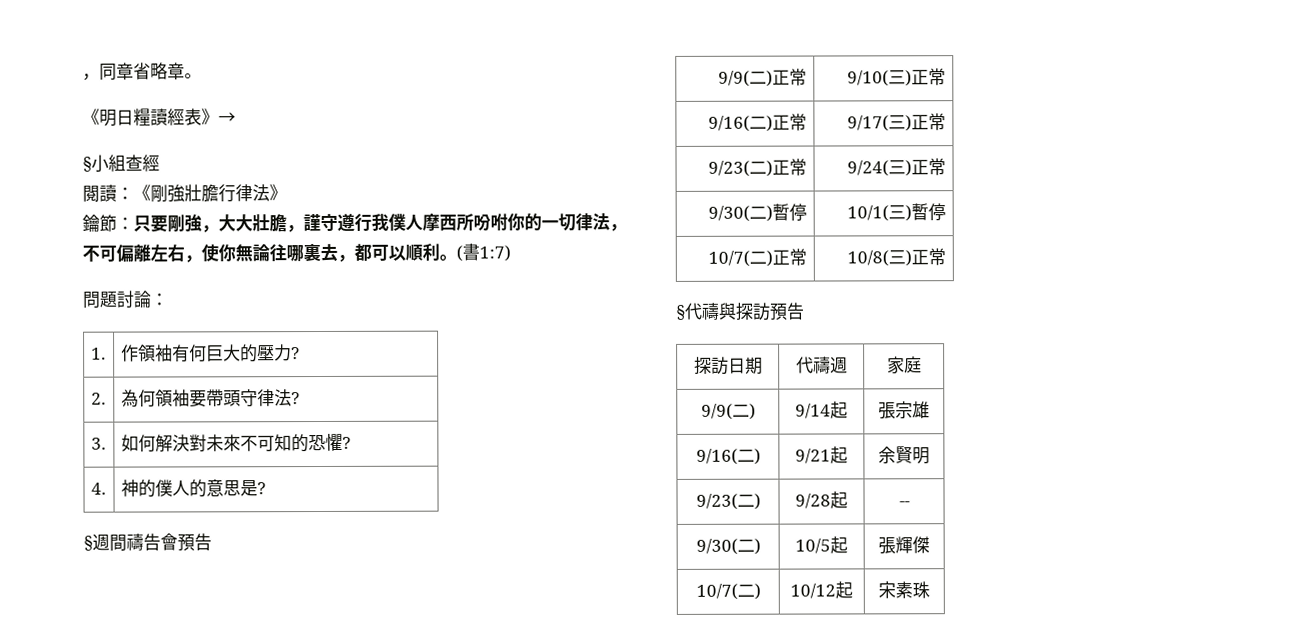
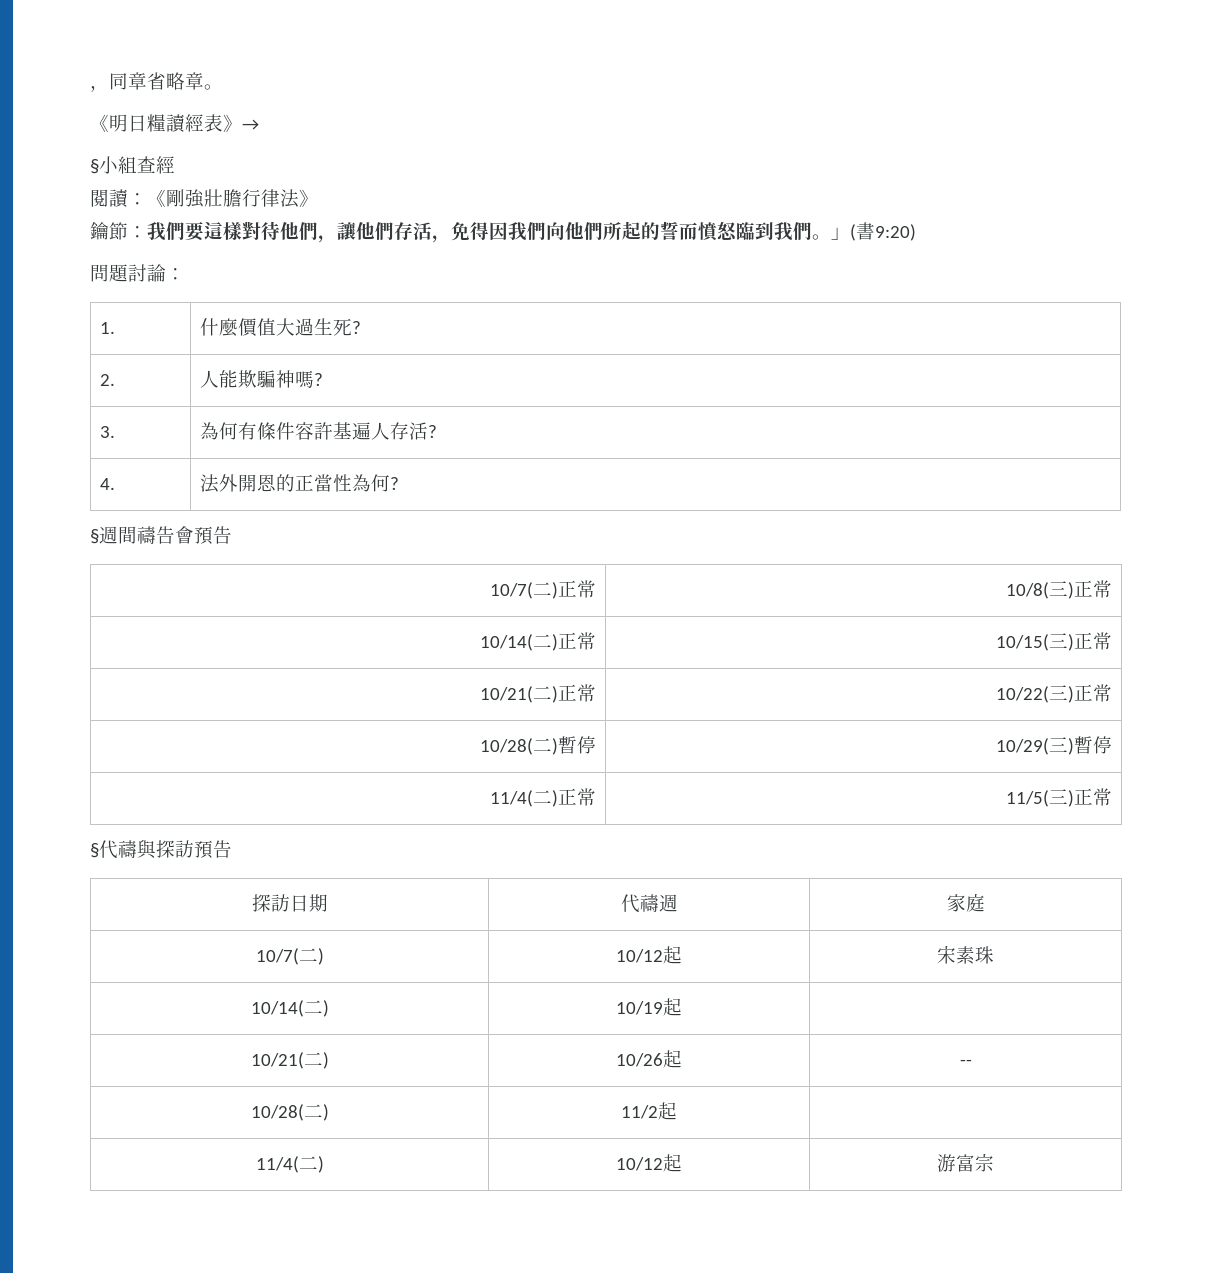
[133,213,627,233] [82,242,511,263] [82,290,168,309] [90,347,106,360] [120,344,300,363] [90,392,106,405] [120,389,300,408] [90,437,106,450] [120,432,351,453] [90,482,106,495] [120,479,258,498] 只要剛強，大大壯膽，謹守遵行我僕人摩西所吩咐你的一切律法，不可偏離左右，使你無論往哪裏去，都可以順利。(書1:7) // 問題討論： // 1. | 作領袖有何巨大的壓力? // 2. | 為何領袖要帶頭守律法? // 3. | 如何解決對未來不可知的恐懼? // 4. | 神的僕人的意思是 -> [147,221,916,243] [90,264,185,282] [100,322,116,334] [200,318,362,337] [100,374,116,386] [200,370,324,388] [100,426,116,438] [200,422,438,440] [100,478,116,490] [200,474,391,493] 我們要這樣對待他們，讓他們存活，免得因我們向他們所起的誓而憤怒臨到我們。」(書9:20) // 問題討論： // 1. | 什麼價值大過生死? // 2. | 人能欺騙神嗎? // 3. | 為何有條件容許基遍人存活? // 4. | 法外開恩的正當性為何
[718,68,808,87] [847,68,947,87] [708,113,808,132] [847,113,947,132] [708,158,808,177] [847,158,947,177] [708,203,808,222] [847,203,947,222] // 9/9(二)正常 | 9/10(三)正常 // 9/16(二)正常 | 9/17(三)正常 // 9/23(二)正常 | 9/24(三)正常 // 9/30(二)暫停 | 10/1(三)暫停 -> (232, 535) none
(947, 257) none -> [479,632,596,651] [995,632,1112,651] [479,684,596,703] [995,684,1112,703] [479,736,596,755] [995,736,1112,755] [489,788,596,807] [1005,788,1112,807] // 10/14(二)正常 | 10/15(三)正常 // 10/21(二)正常 | 10/22(三)正常 // 10/28(二)暫停 | 10/29(三)暫停 // 11/4(二)正常 | 11/5(三)正常
[700,403,756,420] [795,401,848,419] [878,401,930,420] [695,448,761,465] [795,446,848,464] [878,446,930,465] [695,493,761,510] [795,491,848,509] [898,501,910,507] [695,538,761,555] [795,536,848,554] [878,536,930,555] // 9/9(二) | 9/14起 | 張宗雄 // 9/16(二) | 9/21起 | 余賢明 // 9/23(二) | 9/28起 | -- // 9/30(二) | 10/5起 | 張輝傑 -> (985, 903) none
(930, 590) none -> [250,1000,329,1017] [616,998,682,1016] [250,1052,329,1069] [616,1050,682,1068] [959,1059,972,1066] [250,1104,329,1121] [621,1102,677,1120] [255,1156,324,1173] [616,1154,682,1172] [937,1153,994,1172] // 10/14(二) | 10/19起 | // 10/21(二) | 10/26起 | -- // 10/28(二) | 11/2起 | // 11/4(二) | 10/12起 | 游富宗

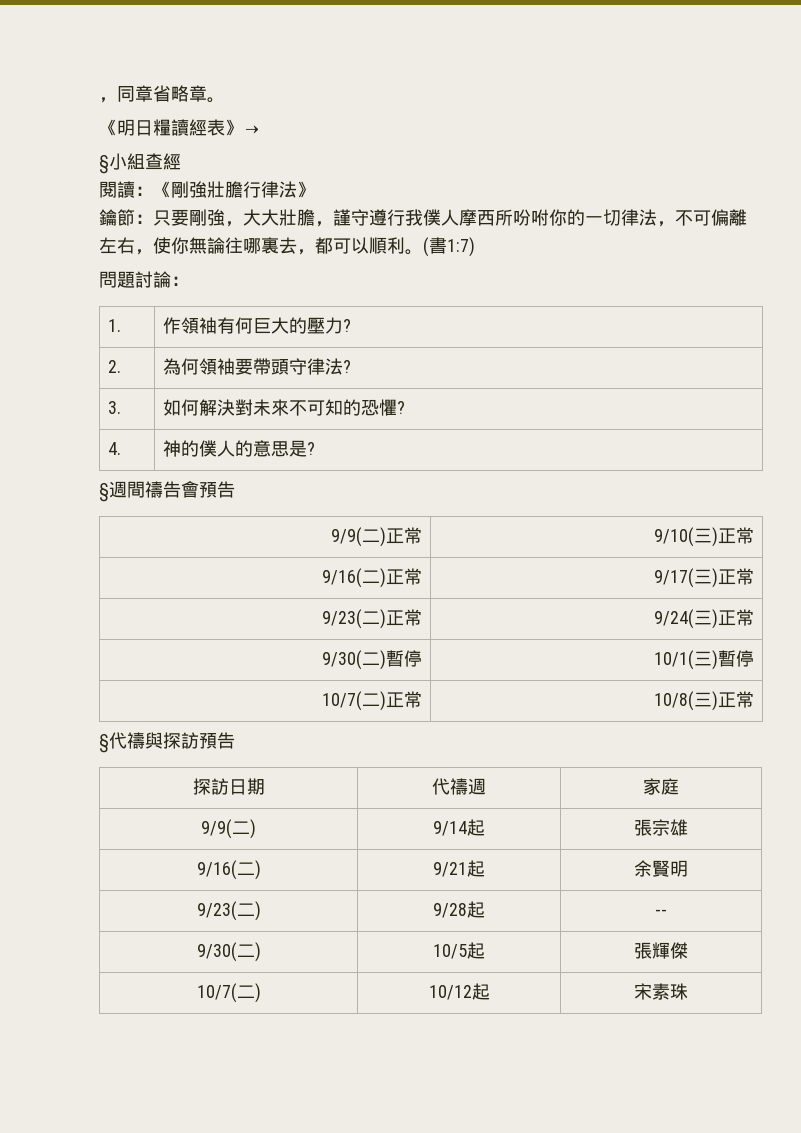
[147,221,916,243] [90,264,185,282] [100,322,116,334] [200,318,362,337] [100,374,116,386] [200,370,324,388] [100,426,116,438] [200,422,438,440] [100,478,116,490] [200,474,391,493] 我們要這樣對待他們，讓他們存活，免得因我們向他們所起的誓而憤怒臨到我們。」(書9:20) // 問題討論： // 1. | 什麼價值大過生死? // 2. | 人能欺騙神嗎? // 3. | 為何有條件容許基遍人存活? // 4. | 法外開恩的正當性為何 -> [153,209,747,227] [99,237,475,257] [99,271,189,288] [107,319,121,332] [162,317,351,334] [107,360,121,373] [162,358,351,375] [107,401,121,414] [162,399,405,416] [107,442,121,455] [162,440,307,457] 只要剛強，大大壯膽，謹守遵行我僕人摩西所吩咐你的一切律法，不可偏離左右，使你無論往哪裏去，都可以順利。(書1:7) // 問題討論： // 1. | 作領袖有何巨大的壓力? // 2. | 為何領袖要帶頭守律法? // 3. | 如何解決對未來不可知的恐懼? // 4. | 神的僕人的意思是
(232, 535) none -> [331,527,423,547] [654,527,755,547] [322,568,423,588] [654,568,755,588] [322,609,423,629] [654,609,755,629] [322,650,423,670] [654,650,755,670] // 9/9(二)正常 | 9/10(三)正常 // 9/16(二)正常 | 9/17(三)正常 // 9/23(二)正常 | 9/24(三)正常 // 9/30(二)暫停 | 10/1(三)暫停
[479,632,596,651] [995,632,1112,651] [479,684,596,703] [995,684,1112,703] [479,736,596,755] [995,736,1112,755] [489,788,596,807] [1005,788,1112,807] // 10/14(二)正常 | 10/15(三)正常 // 10/21(二)正常 | 10/22(三)正常 // 10/28(二)暫停 | 10/29(三)暫停 // 11/4(二)正常 | 11/5(三)正常 -> (755, 699) none
(985, 903) none -> [201,819,256,839] [433,819,485,836] [634,819,688,836] [196,860,261,880] [433,860,485,877] [634,860,688,877] [196,901,261,921] [433,901,485,918] [655,909,667,916] [196,942,261,962] [433,942,485,959] [634,942,688,959] // 9/9(二) | 9/14起 | 張宗雄 // 9/16(二) | 9/21起 | 余賢明 // 9/23(二) | 9/28起 | -- // 9/30(二) | 10/5起 | 張輝傑
[250,1000,329,1017] [616,998,682,1016] [250,1052,329,1069] [616,1050,682,1068] [959,1059,972,1066] [250,1104,329,1121] [621,1102,677,1120] [255,1156,324,1173] [616,1154,682,1172] [937,1153,994,1172] // 10/14(二) | 10/19起 | // 10/21(二) | 10/26起 | -- // 10/28(二) | 11/2起 | // 11/4(二) | 10/12起 | 游富宗 -> (688, 991) none

